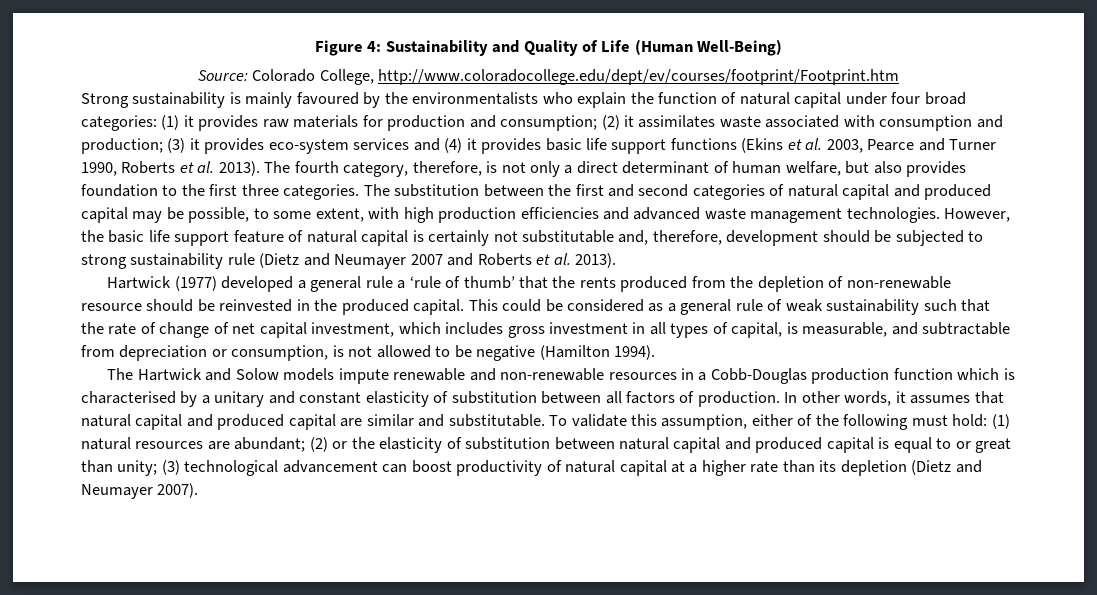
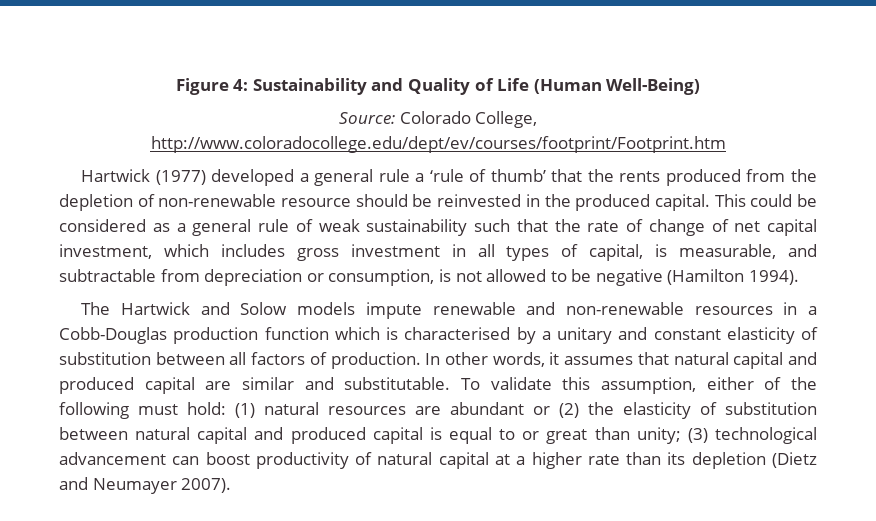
[81,92,966,108] [81,115,1003,131] [81,138,997,154] [81,161,967,177] [81,184,992,200] [81,207,1011,223] [81,230,984,246] [81,253,617,269] // Strong sustainability is mainly favoured by the environmentalists who explain the function of natural capital under four broad categories: (1) it provides raw materials for production and consumption; (2) it assimilates waste associated with consumption and production; (3) it provides eco-system services and (4) it provides basic life support functions (Ekins et al. 2003, Pearce and Turner 1990, Roberts et al. 2013). The fourth category, therefore, is not only a direct determinant of human welfare, but also provides foundation to the first three categories. The substitution between the first and second categories of natural capital and produced capital may be possible, to some extent, with high production efficiencies and advanced waste management technologies. However, the basic life support feature of natural capital is certainly not substitutable and, therefore, development should be subjected to strong sustainability rule (Dietz and Neumayer 2007 and Roberts et al. 2013). -> (726, 144) none
[234,437,348,452] abundant; (2) or -> [450,402,579,418] abundant or (2)

